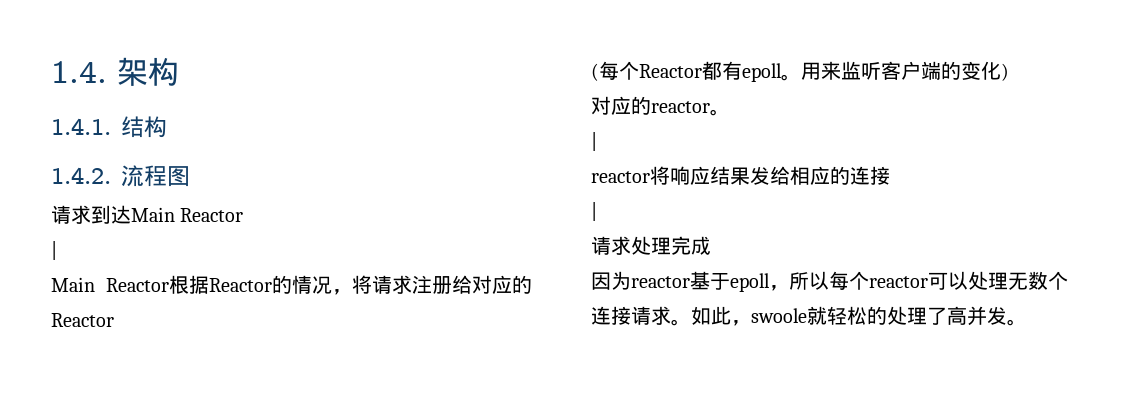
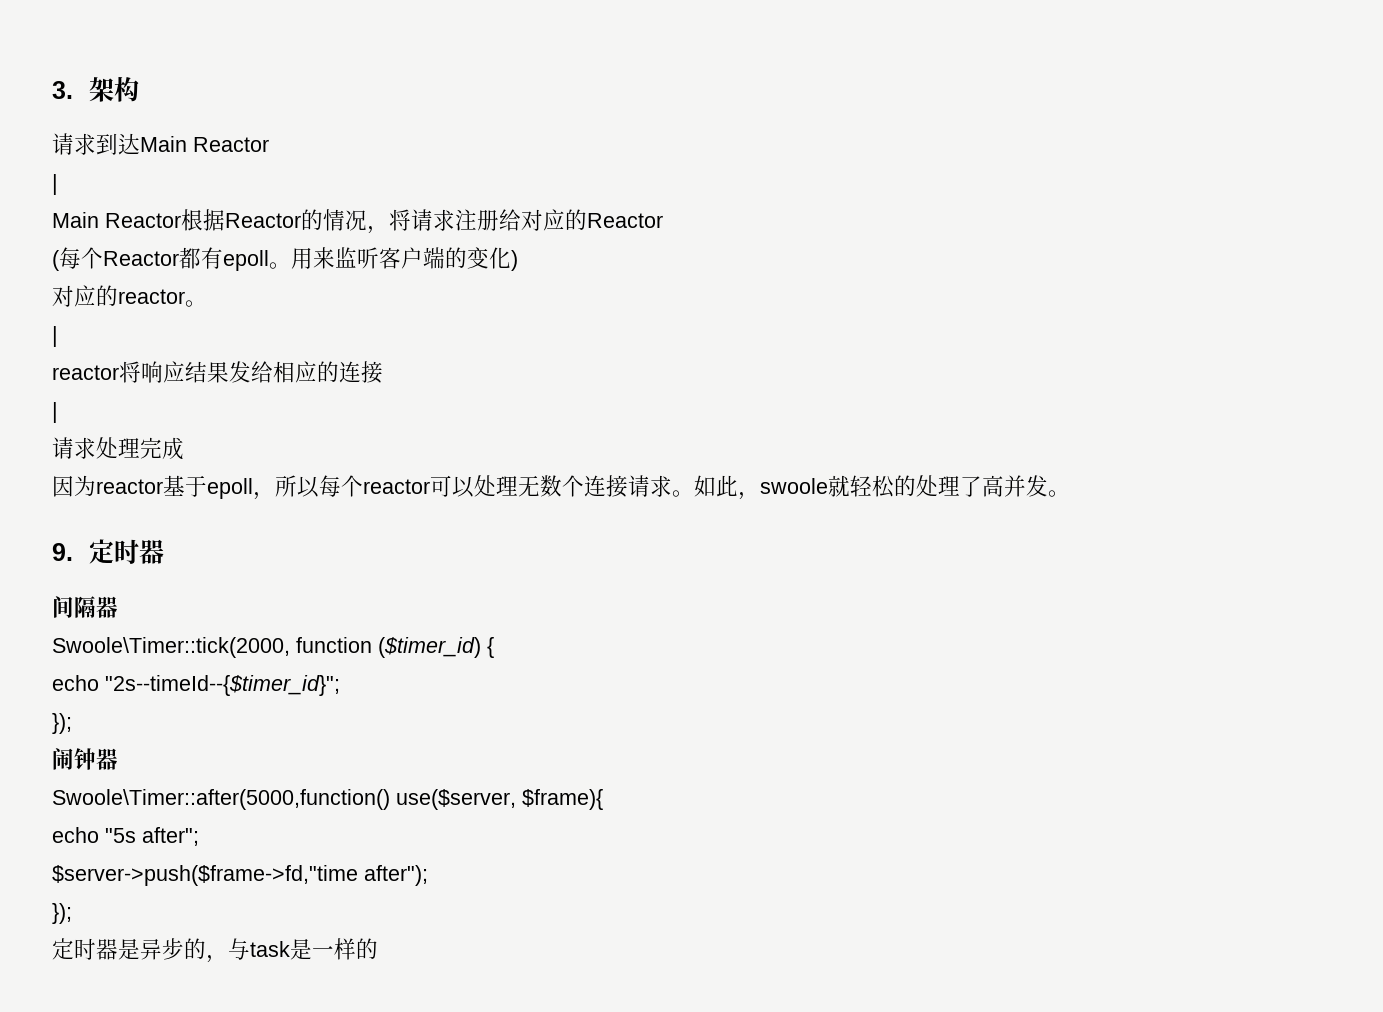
[51,61,107,83] 1.4. -> [52,81,73,99] 3.
[51,116,167,138] [51,165,190,187] // 1.4.1.结构 // 1.4.2.流程图 -> (139, 89) none
(1027, 322) none -> [52,539,164,564] [52,596,118,618] [52,637,494,658] [52,675,340,696] [52,713,72,734] [52,748,118,770] [52,789,603,810] [52,827,199,846] [52,865,428,886] [52,903,72,924] [52,938,378,963] // 9.定时器 // 间隔器 // Swoole\Timer::tick(2000, function ($timer_id) { // echo "2s--timeId--{$timer_id}"; // }); // 闹钟器 // Swoole\Timer::after(5000,function() use($server, $frame){ // echo "5s after"; // $server->push($frame->fd,"time after"); // }); // 定时器是异步的，与task是一样的

